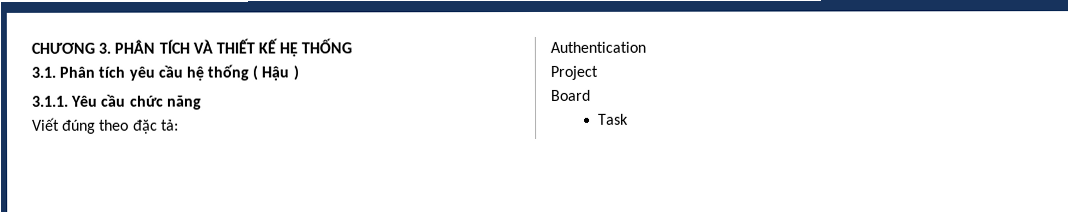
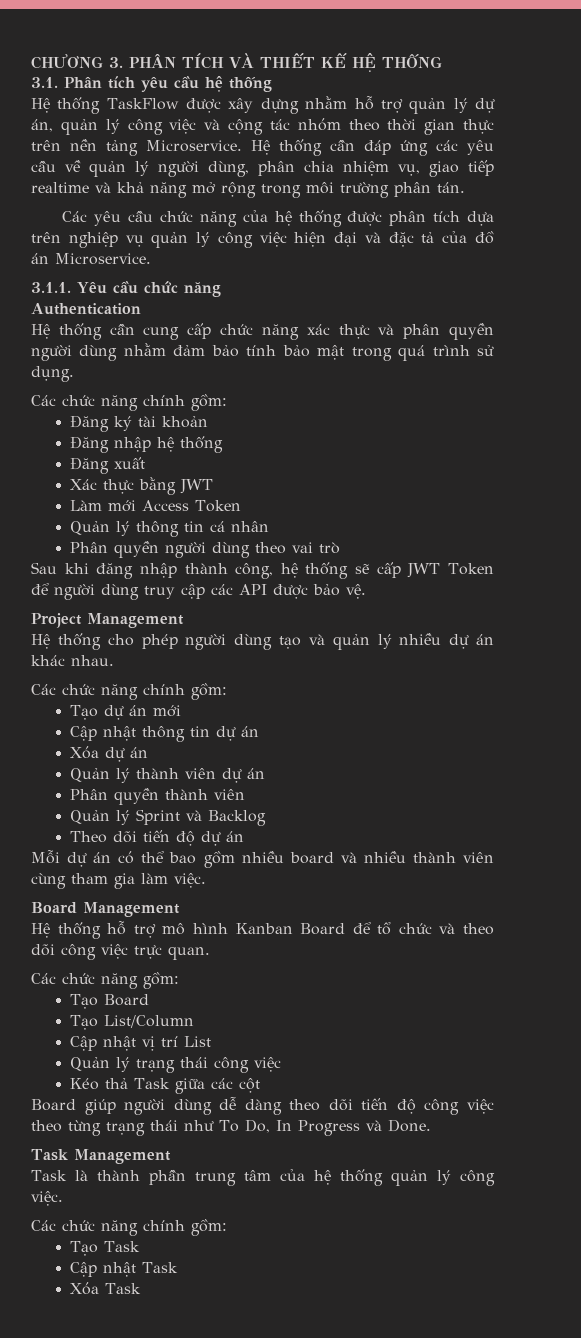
[252,65,299,81] ( Hậu ) -> [31,96,495,114] [31,118,494,135] [31,139,494,156] [31,160,494,177] [31,182,465,198] [62,210,494,227] [31,231,495,248] [31,253,151,265] // Hệ thống TaskFlow được xây dựng nhằm hỗ trợ quản lý dự án, quản lý công việc và cộng tác nhóm theo thời gian thực trên nền tảng Microservice. Hệ thống cần đáp ứng các yêu cầu về quản lý người dùng, phân chia nhiệm vụ, giao tiếp realtime và khả năng mở rộng trong môi trường phân tán. // Các yêu cầu chức năng của hệ thống được phân tích dựa trên nghiệp vụ quản lý công việc hiện đại và đặc tả của đồ án Microservice.
[32,117,179,134] [550,41,646,53] [550,65,598,80] [550,89,590,101] Viết đúng theo đặc tả: // Authentication // Project // Board // -> [31,303,141,315] [31,323,494,340] [31,343,494,361] [31,366,74,382] [31,394,227,411] [70,415,209,432] [70,436,224,453] [70,457,146,474] [70,477,214,495] [70,500,242,512] [70,521,270,537] [70,541,341,558] [31,562,495,579] [31,583,366,600] [31,613,184,628] [31,633,494,650] [31,655,114,666] [31,683,227,700] [70,705,182,720] [70,726,260,742] [70,746,149,762] [70,768,266,783] [70,788,246,805] [70,809,267,826] [70,830,245,846] [31,850,494,868] [31,873,206,889] [31,902,180,917] [31,921,494,939] [31,944,210,960] [31,972,179,989] [70,994,150,1009] [70,1015,195,1030] [70,1036,212,1051] [70,1057,282,1073] [70,1078,261,1094] [31,1097,495,1115] [31,1119,431,1136] [31,1149,171,1164] [31,1169,495,1186] [31,1191,63,1206] [31,1219,227,1236] [70,1241,141,1256] [70,1262,179,1277] [70,1282,100,1295] Authentication // Hệ thống cần cung cấp chức năng xác thực và phân quyền người dùng nhằm đảm bảo tính bảo mật trong quá trình sử dụng. // Các chức năng chính gồm: // Đăng ký tài khoản // Đăng nhập hệ thống // Đăng xuất // Xác thực bằng JWT // Làm mới Access Token // Quản lý thông tin cá nhân // Phân quyền người dùng theo vai trò // Sau khi đăng nhập thành công, hệ thống sẽ cấp JWT Token để người dùng truy cập các API được bảo vệ. // Project Management // Hệ thống cho phép người dùng tạo và quản lý nhiều dự án khác nhau. // Các chức năng chính gồm: // Tạo dự án mới // Cập nhật thông tin dự án // Xóa dự án // Quản lý thành viên dự án // Phân quyền thành viên // Quản lý Sprint và Backlog // Theo dõi tiến độ dự án // Mỗi dự án có thể bao gồm nhiều board và nhiều thành viên cùng tham gia làm việc. // Board Management // Hệ thống hỗ trợ mô hình Kanban Board để tổ chức và theo dõi công việc trực quan. // Các chức năng gồm: // Tạo Board // Tạo List/Column // Cập nhật vị trí List // Quản lý trạng thái công việc // Kéo thả Task giữa các cột // Board giúp người dùng dễ dàng theo dõi tiến độ công việc theo từng trạng thái như To Do, In Progress và Done. // Task Management // Task là thành phần trung tâm của hệ thống quản lý công việc. // Các chức năng chính gồm: // Tạo Task // Cập nhật Task // Xóa

